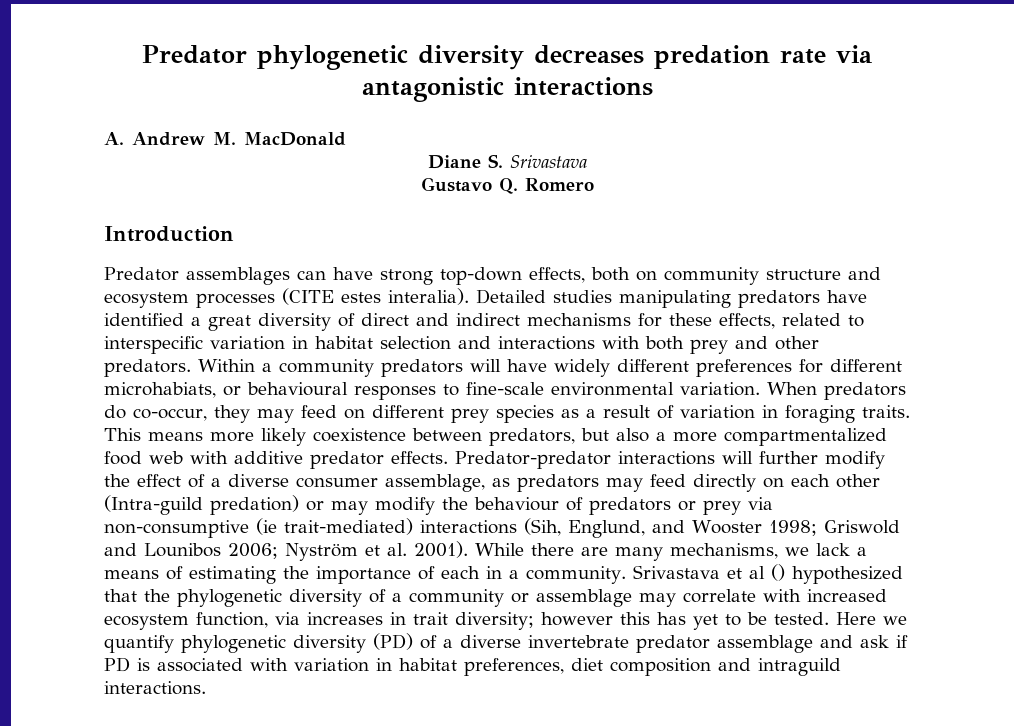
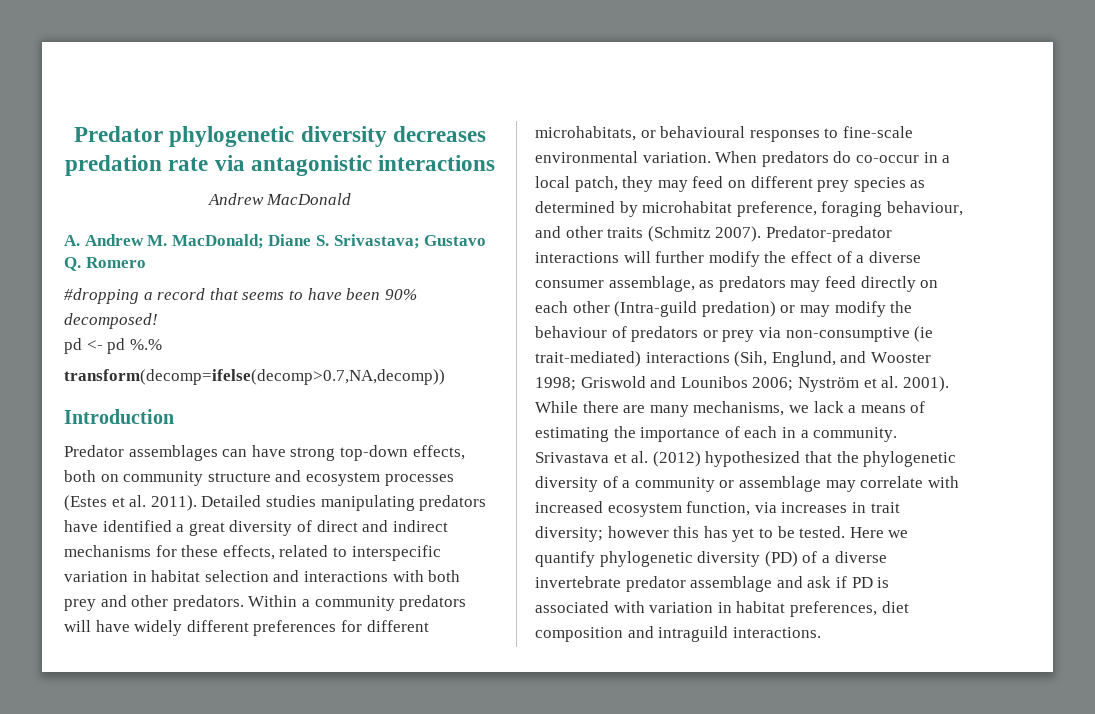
(653, 86) none -> [207,193,352,205] // Andrew MacDonald
[244,132,346,146] MacDonald // -> [171,234,264,249] MacDonald;
[509,155,587,168] Srivastava // -> [333,234,420,249] Srivastava;
(594, 184) none -> [64,288,417,304] [64,313,158,329] [64,338,162,354] [64,369,445,385] // #dropping a record that seems to have been 90% decomposed! // pd <- pd %.% // transform(decomp=ifelse(decomp>0.7,NA,decomp))
[282,288,469,305] (CITE estes interalia). -> [64,495,197,511] (Estes et al. 2011).
[104,382,216,398] microhabiats, -> [535,126,636,141] microhabitats,
[133,408,207,421] co-occur, -> [855,152,951,163] [535,176,618,192] co-occur in a local patch,
[585,405,910,423] [104,428,887,446] [104,451,448,469] a result of variation in foraging traits. This means more likely coexistence between predators, but also a more compartmentalized food web with additive predator effects. -> [535,201,963,217] [535,226,762,242] determined by microhabitat preference, foraging behaviour, and other traits (Schmitz 2007).
[748,564,785,581] al () -> [631,451,701,467] al. (2012)

